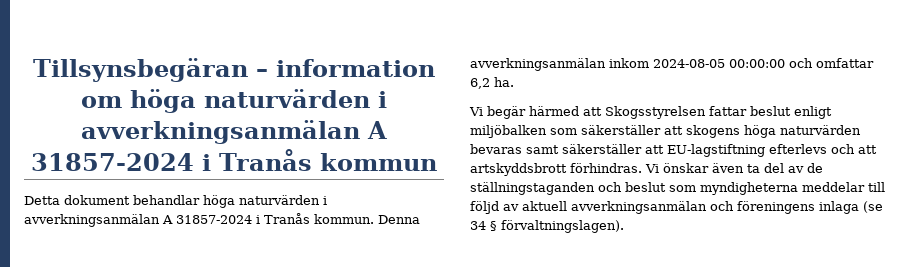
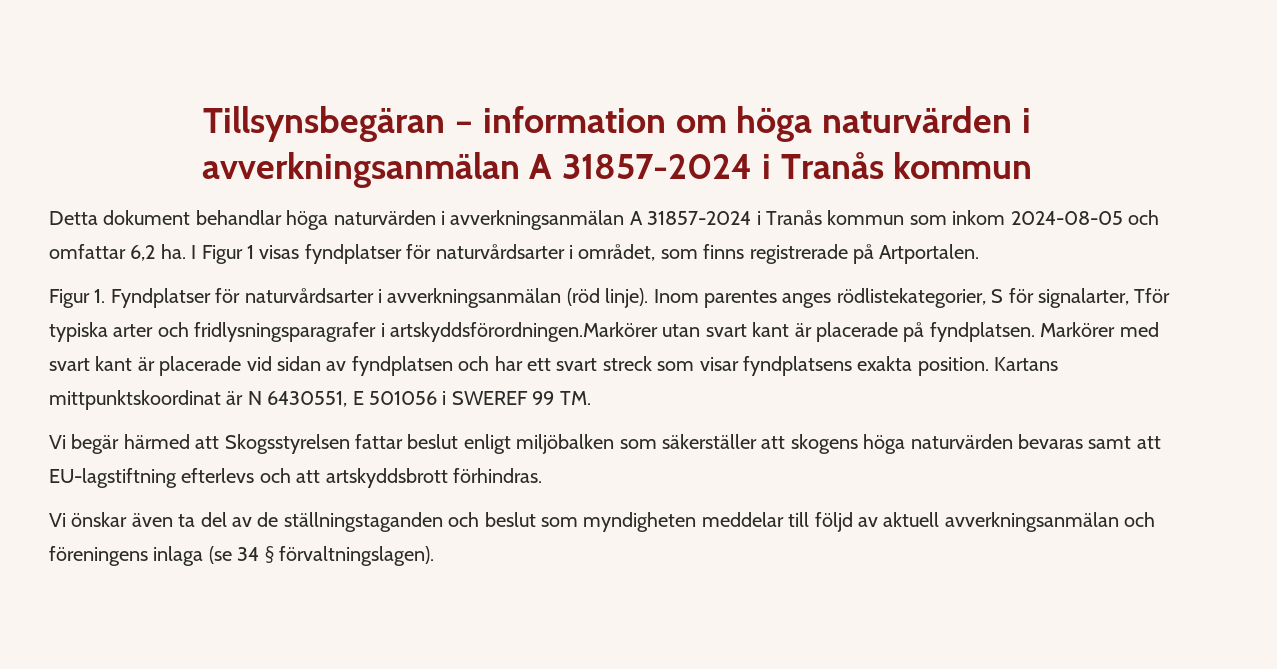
[314,214,420,224] [470,58,606,71] kommun. Denna avverkningsanmälan -> [827,210,947,225] kommun som
[729,59,785,68] 00:00:00 -> (1123, 218) none
(514, 82) none -> [191,244,980,264] [49,288,1171,308] [49,322,1159,342] [49,356,1059,376] [49,390,591,410] I Figur 1 visas fyndplatser för naturvårdsarter i området, som finns registrerade på Artportalen. // Figur 1. Fyndplatser för naturvårdsarter i avverkningsanmälan (röd linje). Inom parentes anges rödlistekategorier, S för signalarter, Tför typiska arter och fridlysningsparagrafer i artskyddsförordningen.Markörer utan svart kant är placerade på fyndplatsen. Markörer med svart kant är placerade vid sidan av fyndplatsen och har ett svart streck som visar fyndplatsens exakta position. Kartans mittpunktskoordinat är N 6430551, E 501056 i SWEREF 99 TM.
[562,144,642,154] säkerställer -> (1132, 442) none
(642, 168) none -> (542, 475) //
[700,182,798,195] myndigheterna -> [583,512,697,532] myndigheten

